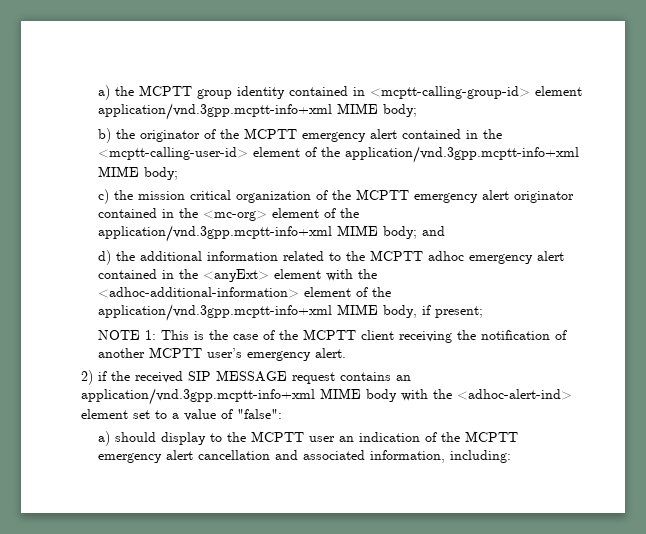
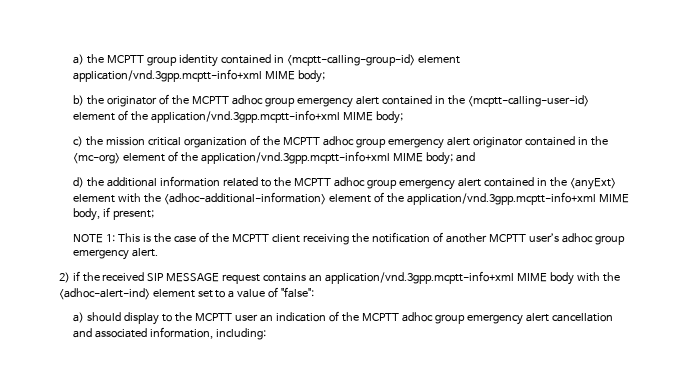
(298, 133) none -> [231,95,295,107] adhoc group
(410, 194) none -> [322,136,386,148] adhoc group
(465, 256) none -> [366,179,397,189] group
(243, 353) none -> [561,233,625,245] adhoc group
(519, 436) none -> [401,312,465,324] adhoc group

